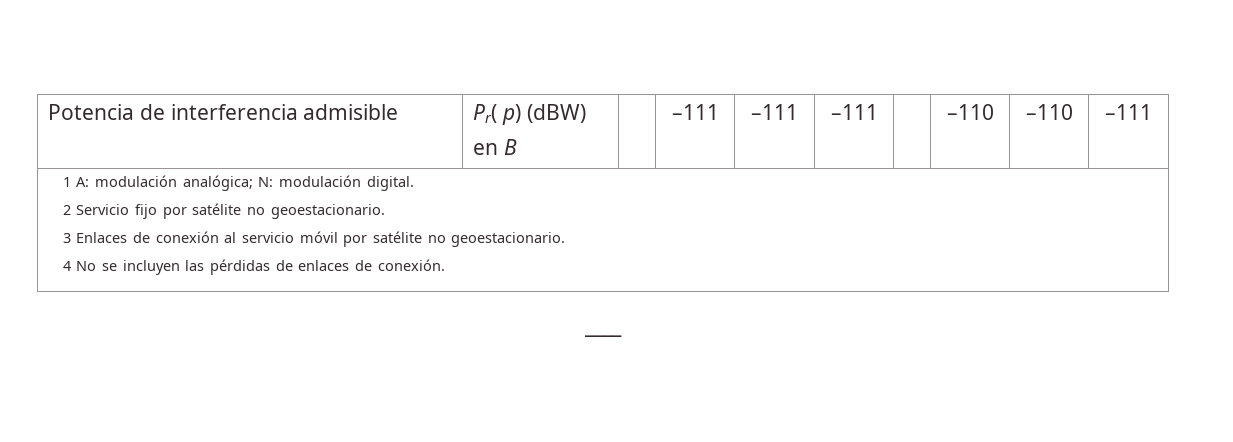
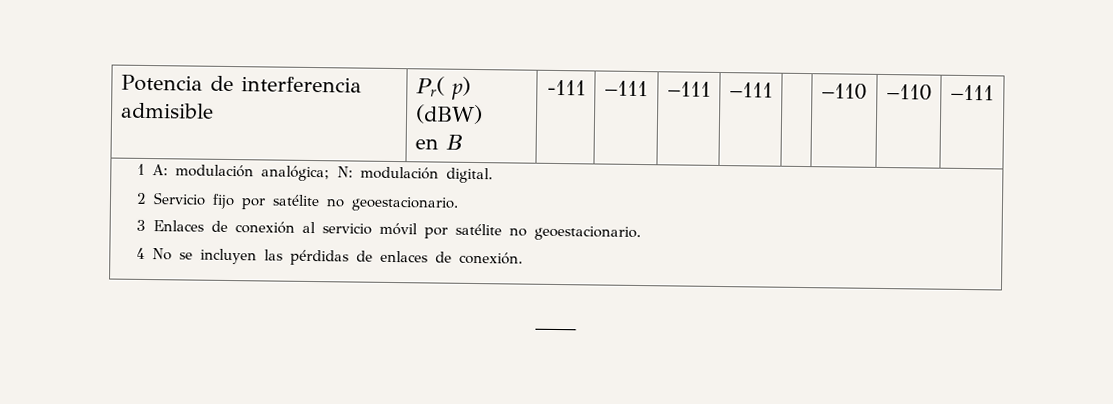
(517, 147) none -> [546,79,586,96] -111

